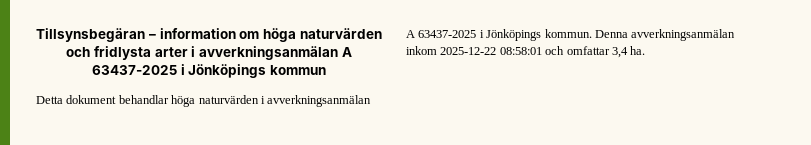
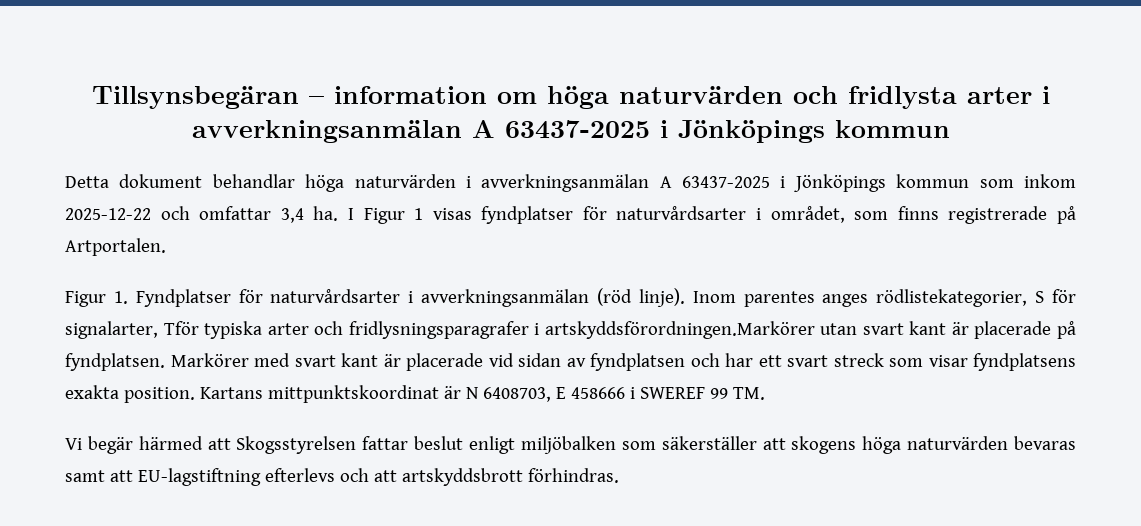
[544,29,736,41] kommun. Denna avverkningsanmälan -> [896,174,1014,188] kommun som
[499,47,542,55] 08:58:01 -> (151, 214) none
(646, 50) none -> [347,206,1076,224] [65,238,166,256] [65,288,1077,307] [65,321,1076,339] [65,353,1076,371] [65,385,765,403] [65,436,1076,454] [65,468,619,486] I Figur 1 visas fyndplatser för naturvårdsarter i området, som finns registrerade på Artportalen. // Figur 1. Fyndplatser för naturvårdsarter i avverkningsanmälan (röd linje). Inom parentes anges rödlistekategorier, S för signalarter, Tför typiska arter och fridlysningsparagrafer i artskyddsförordningen.Markörer utan svart kant är placerade på fyndplatsen. Markörer med svart kant är placerade vid sidan av fyndplatsen och har ett svart streck som visar fyndplatsens exakta position. Kartans mittpunktskoordinat är N 6408703, E 458666 i SWEREF 99 TM. // Vi begär härmed att Skogsstyrelsen fattar beslut enligt miljöbalken som säkerställer att skogens höga naturvärden bevaras samt att EU-lagstiftning efterlevs och att artskyddsbrott förhindras.

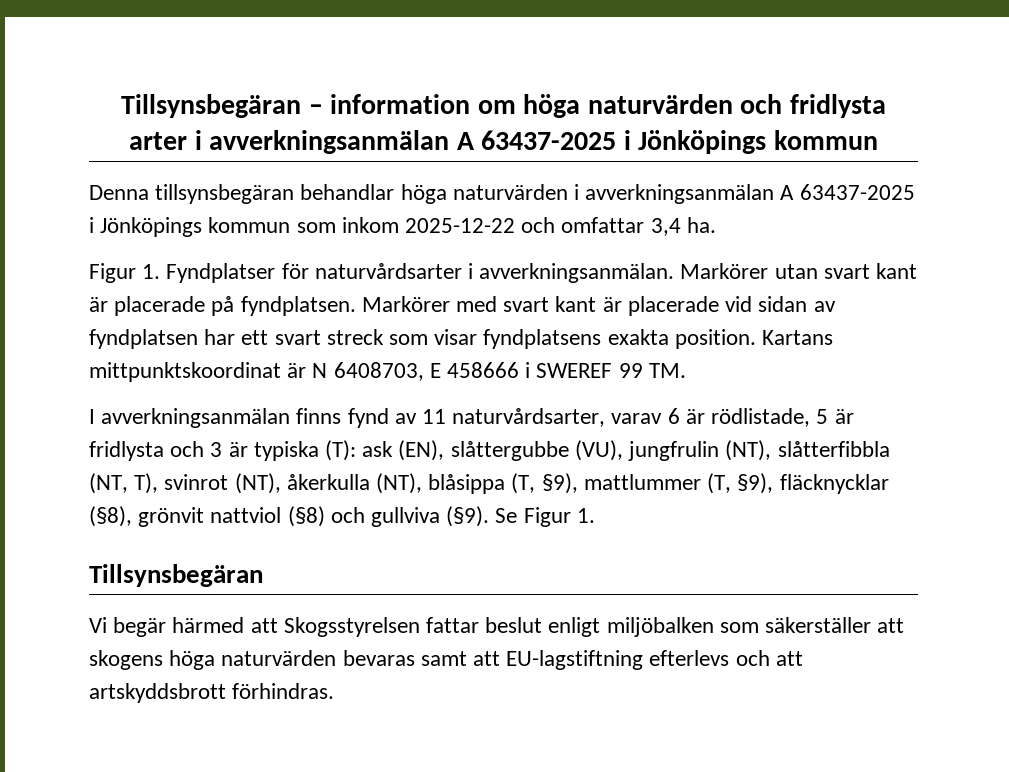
[65,174,203,188] Detta dokument -> [89,184,295,204] Denna tillsynsbegäran
[347,206,1076,224] [65,238,166,256] I Figur 1 visas fyndplatser för naturvårdsarter i området, som finns registrerade på Artportalen. -> (716, 225) none
[421,288,1077,307] [65,321,815,339] avverkningsanmälan (röd linje). Inom parentes anges rödlistekategorier, S för signalarter, Tför typiska arter och fridlysningsparagrafer i artskyddsförordningen.Markörer -> [479,263,769,283] avverkningsanmälan. Markörer
[690,353,720,367] och -> (198, 339) none
(765, 393) none -> [89,408,854,428] [89,440,890,461] [89,473,889,494] [89,506,595,527] [89,564,263,587] // I avverkningsanmälan finns fynd av 11 naturvårdsarter, varav 6 är rödlistade, 5 är fridlysta och 3 är typiska (T): ask (EN), slåttergubbe (VU), jungfrulin (NT), slåtterfibbla (NT, T), svinrot (NT), åkerkulla (NT), blåsippa (T, §9), mattlummer (T, §9), fläcknycklar (§8), grönvit nattviol (§8) och gullviva (§9). Se Figur 1. // Tillsynsbegäran

